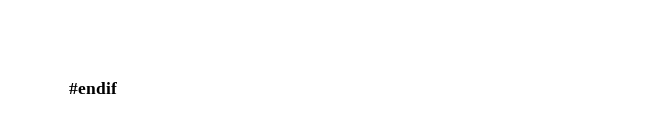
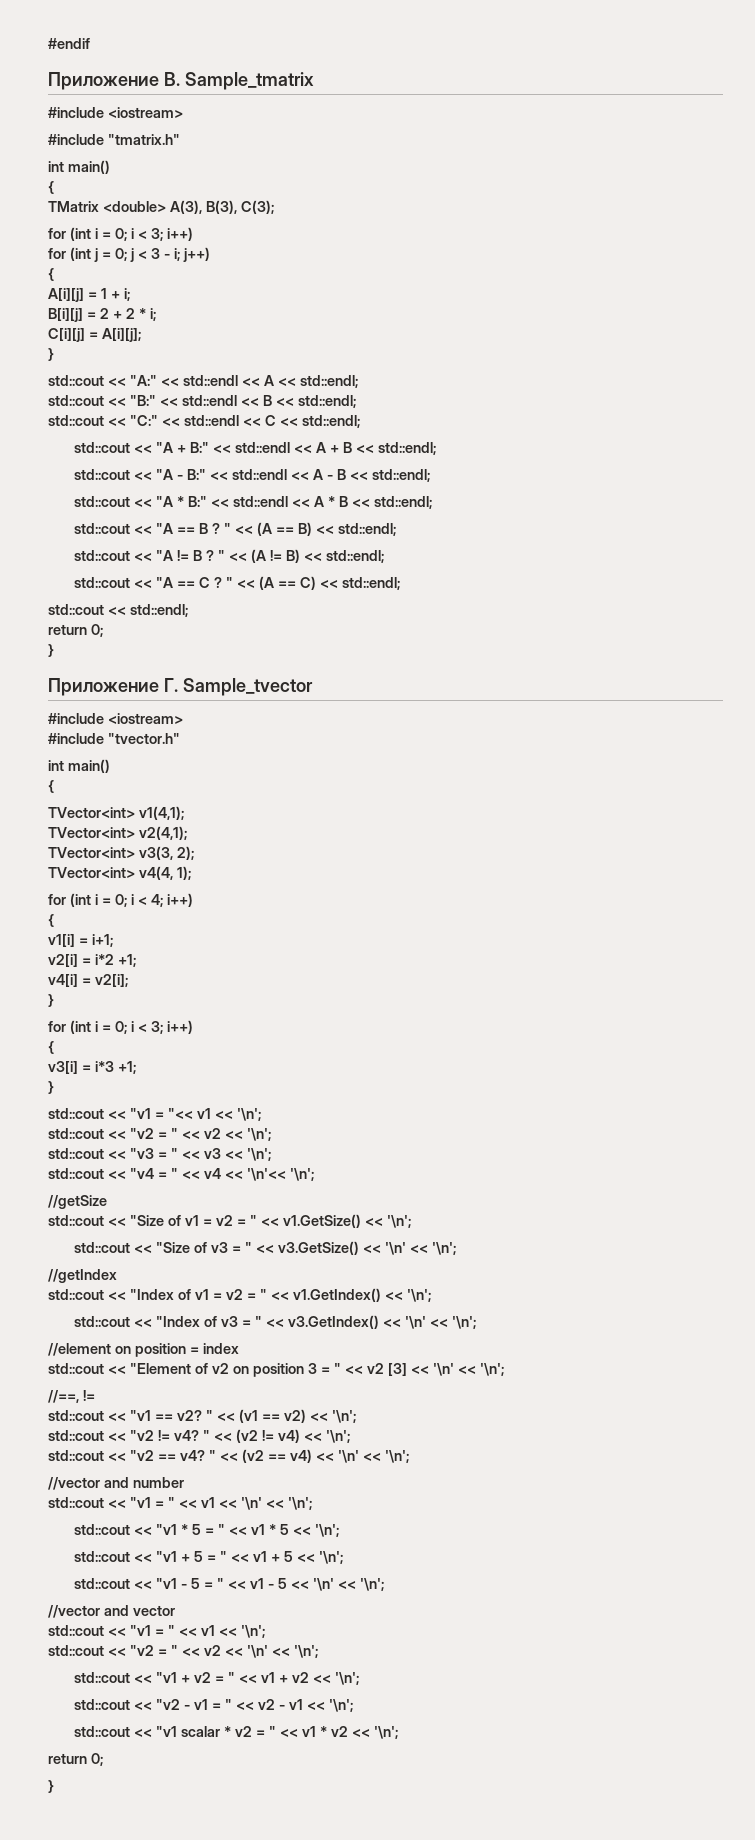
(117, 88) none -> [48,72,314,90] [48,107,183,118] [48,134,180,145] [48,160,110,174] [48,181,54,194] [48,200,274,214] [48,227,193,241] [48,247,210,262] [48,268,54,281] [48,288,130,302] [48,308,156,322] [48,328,141,342] [48,348,54,361] [48,375,358,388] [48,395,356,408] [48,415,360,428] [74,442,437,455] [74,469,431,482] [74,496,433,509] [74,522,397,536] [74,549,385,563] [74,576,401,590] [48,604,188,617] [48,624,103,637] [48,644,54,657] [48,678,313,696] [48,713,183,724] [48,733,180,744] [48,759,110,773] [48,780,54,793] [48,806,184,820] [48,826,187,840] [48,846,194,860] [48,866,191,880] [48,893,193,907] [48,914,54,927] [48,934,113,947] [48,954,136,967] [48,974,128,987] [48,994,54,1007] [48,1020,193,1034] [48,1041,54,1054] [48,1061,136,1074] [48,1081,54,1094] [48,1108,261,1121] [48,1128,271,1141] [48,1148,271,1161] [48,1168,314,1181] [48,1195,107,1209] [48,1214,411,1228] [74,1241,457,1255] [48,1269,117,1283] [48,1288,431,1302] [74,1315,477,1329] [48,1343,239,1357] [48,1363,504,1377] [48,1390,95,1403] [48,1409,356,1423] [48,1429,350,1443] [48,1449,409,1463] [48,1477,184,1490] [48,1497,312,1510] [74,1524,340,1537] [74,1551,344,1564] [74,1578,385,1591] [48,1605,175,1618] [48,1625,265,1638] [48,1645,318,1658] [74,1672,360,1685] [74,1699,354,1712] [74,1726,399,1739] [48,1753,103,1766] [48,1780,54,1793] // Приложение В. Sample_tmatrix // #include <iostream> // #include "tmatrix.h" // int main() // { // TMatrix <double> A(3), B(3), C(3); // for (int i = 0; i < 3; i++) // for (int j = 0; j < 3 - i; j++) // { // A[i][j] = 1 + i; // B[i][j] = 2 + 2 * i; // C[i][j] = A[i][j]; // } // std::cout << "A:" << std::endl << A << std::endl; // std::cout << "B:" << std::endl << B << std::endl; // std::cout << "C:" << std::endl << C << std::endl; // std::cout << "A + B:" << std::endl << A + B << std::endl; // std::cout << "A - B:" << std::endl << A - B << std::endl; // std::cout << "A * B:" << std::endl << A * B << std::endl; // std::cout << "A == B ? " << (A == B) << std::endl; // std::cout << "A != B ? " << (A != B) << std::endl; // std::cout << "A == C ? " << (A == C) << std::endl; // std::cout << std::endl; // return 0; // } // Приложение Г. Sample_tvector // #include <iostream> // #include "tvector.h" // int main() // { // TVector<int> v1(4,1); // TVector<int> v2(4,1); // TVector<int> v3(3, 2); // TVector<int> v4(4, 1); // for (int i = 0; i < 4; i++) // { // v1[i] = i+1; // v2[i] = i*2 +1; // v4[i] = v2[i]; // } // for (int i = 0; i < 3; i++) // { // v3[i] = i*3 +1; // } // std::cout << "v1 = "<< v1 << '\n'; // std::cout << "v2 = " << v2 << '\n'; // std::cout << "v3 = " << v3 << '\n'; // std::cout << "v4 = " << v4 << '\n'<< '\n'; // //getSize // std::cout << "Size of v1 = v2 = " << v1.GetSize() << '\n'; // std::cout << "Size of v3 = " << v3.GetSize() << '\n' << '\n'; // //getIndex // std::cout << "Index of v1 = v2 = " << v1.GetIndex() << '\n'; // std::cout << "Index of v3 = " << v3.GetIndex() << '\n' << '\n'; // //element on position = index // std::cout << "Element of v2 on position 3 = " << v2 [3] << '\n' << '\n'; // //==, != // std::cout << "v1 == v2? " << (v1 == v2) << '\n'; // std::cout << "v2 != v4? " << (v2 != v4) << '\n'; // std::cout << "v2 == v4? " << (v2 == v4) << '\n' << '\n'; // //vector and number // std::cout << "v1 = " << v1 << '\n' << '\n'; // std::cout << "v1 * 5 = " << v1 * 5 << '\n'; // std::cout << "v1 + 5 = " << v1 + 5 << '\n'; // std::cout << "v1 - 5 = " << v1 - 5 << '\n' << '\n'; // //vector and vector // std::cout << "v1 = " << v1 << '\n'; // std::cout << "v2 = " << v2 << '\n' << '\n'; // std::cout << "v1 + v2 = " << v1 + v2 << '\n'; // std::cout << "v2 - v1 = " << v2 - v1 << '\n'; // std::cout << "v1 scalar * v2 = " << v1 * v2 << '\n'; // return 0; // }

